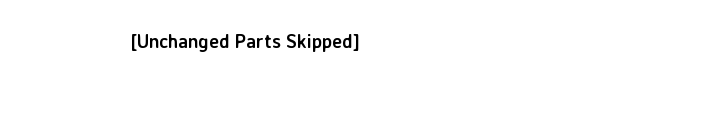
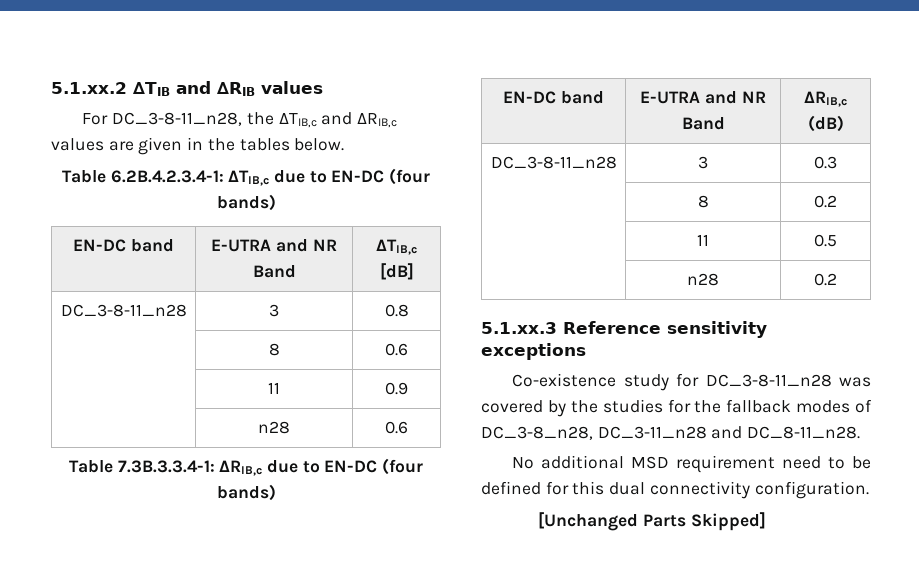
(129, 43) none -> [51,81,323,96] [82,112,398,128] [51,137,345,155] [61,168,431,186] [216,194,276,211] [73,239,174,252] [211,239,337,252] [252,265,296,278] [376,239,417,255] [379,263,414,280] [60,304,187,317] [269,304,279,317] [384,304,409,317] [268,343,280,356] [385,343,408,356] [268,382,280,394] [385,382,408,395] [258,421,290,434] [385,421,408,434] [68,458,424,476] [216,484,276,501] [503,91,604,104] [640,91,766,104] [681,117,725,130] [804,91,847,107] [807,115,844,132] [490,156,617,169] [698,156,708,169] [814,156,837,169] [697,195,709,208] [814,195,837,208] [697,234,709,246] [814,234,837,247] [687,273,719,286] [814,273,837,286] [481,321,767,338] [481,343,586,360] [512,373,871,391] [481,399,872,417] [481,426,861,440] [512,455,871,473] [481,481,869,499] 5.1.xx.2 ∆TIB and ∆RIB values // For DC_3-8-11_n28, the ΔTIB,c and ΔRIB,c values are given in the tables below. // Table 6.2B.4.2.3.4-1: ΔTIB,c due to EN-DC (four bands) // EN-DC band | E-UTRA and NR Band | ΔTIB,c [dB] // DC_3-8-11_n28 | 3 | 0.8 // | 8 | 0.6 // | 11 | 0.9 // | n28 | 0.6 // Table 7.3B.3.3.4-1: ΔRIB,c due to EN-DC (four bands) // EN-DC band | E-UTRA and NR Band | ΔRIB,c (dB) // DC_3-8-11_n28 | 3 | 0.3 // | 8 | 0.2 // | 11 | 0.5 // | n28 | 0.2 // 5.1.xx.3 Reference sensitivity exceptions // Co-existence study for DC_3-8-11_n28 was covered by the studies for the fallback modes of DC_3-8_n28, DC_3-11_n28 and DC_8-11_n28. // No additional MSD requirement need to be defined for this dual connectivity configuration. //

